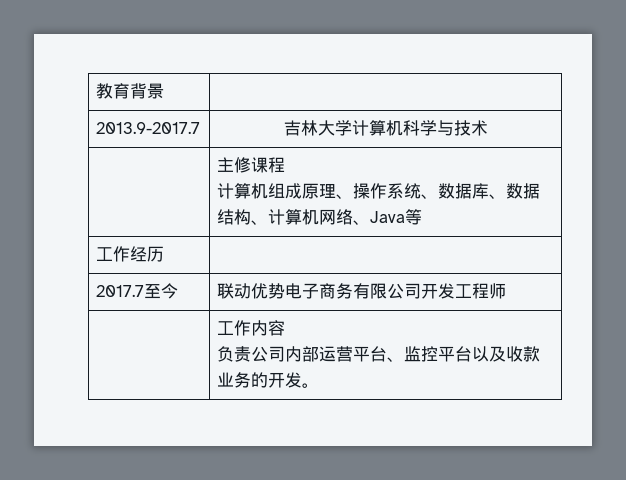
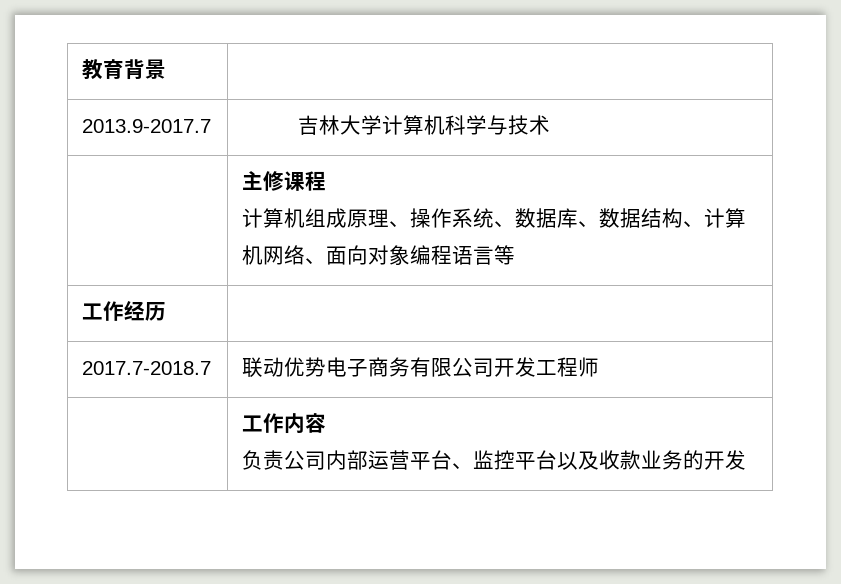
[370,211,406,223] Java -> [326,245,495,265] 面向对象编程语言
[96,283,179,299] 2017.7至今 -> [82,361,212,375] 2017.7-2018.7
[302,383,320,388] 。 -> (747, 460) none

